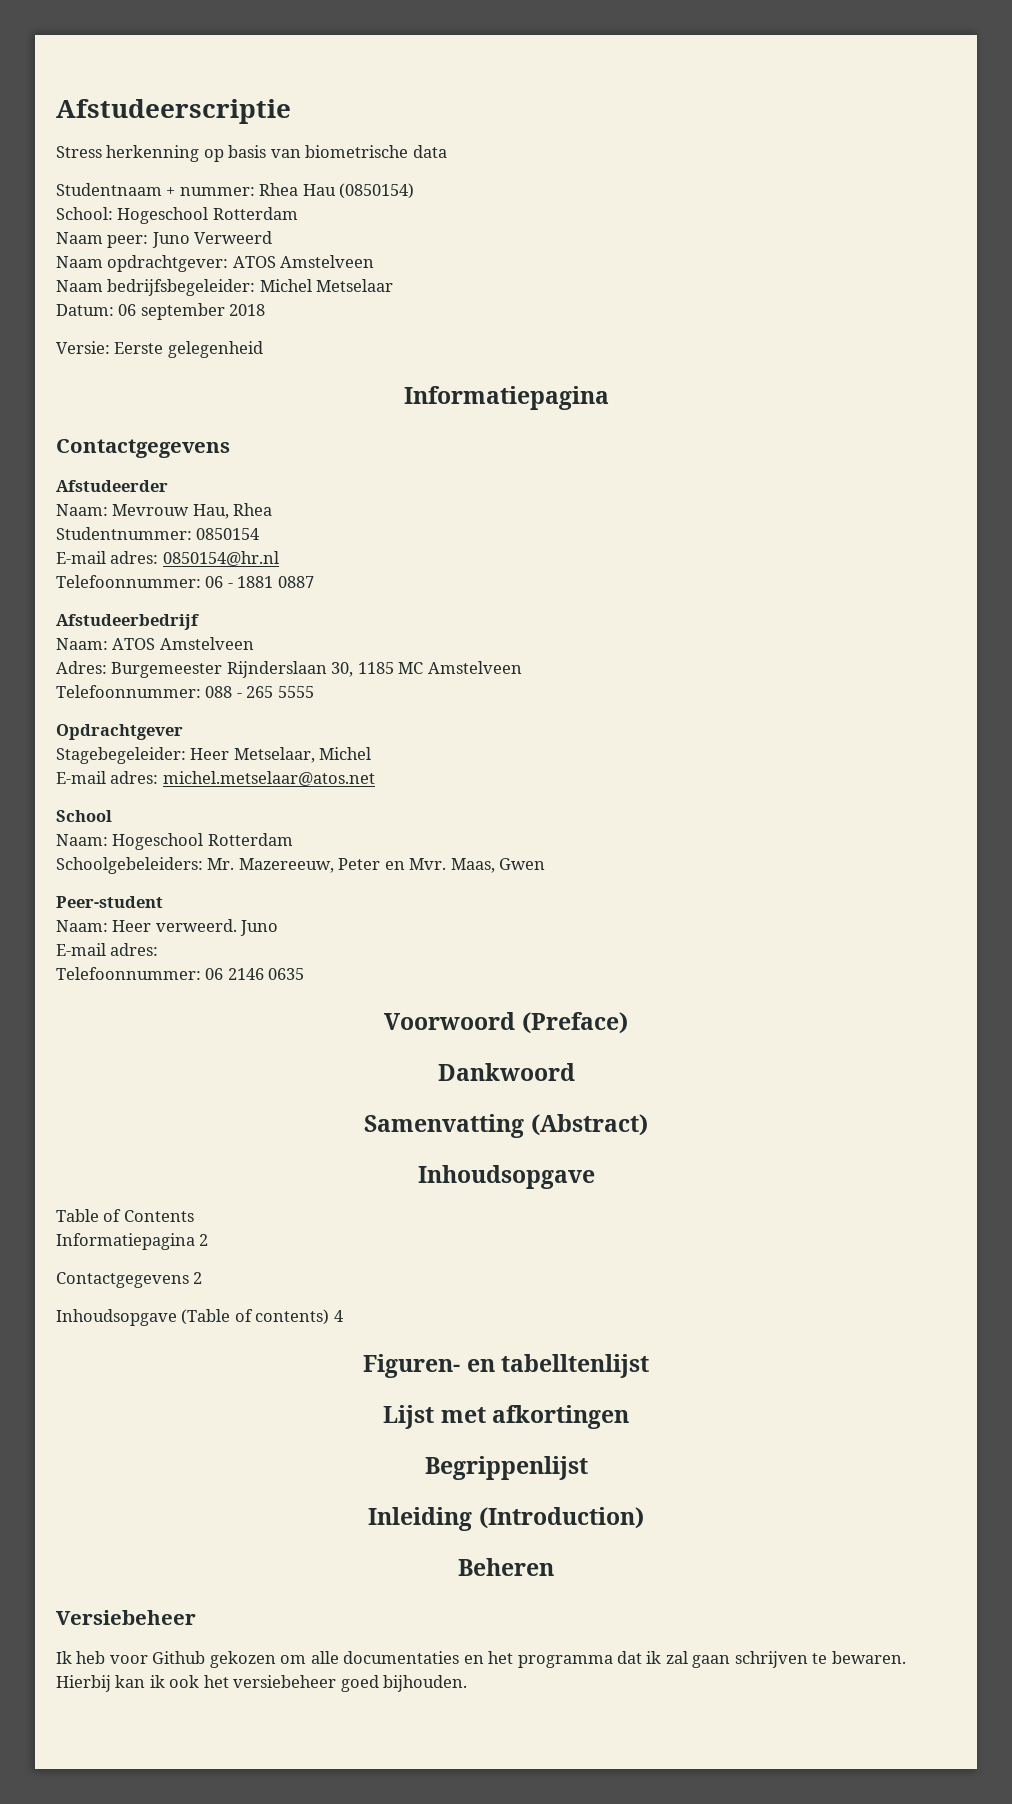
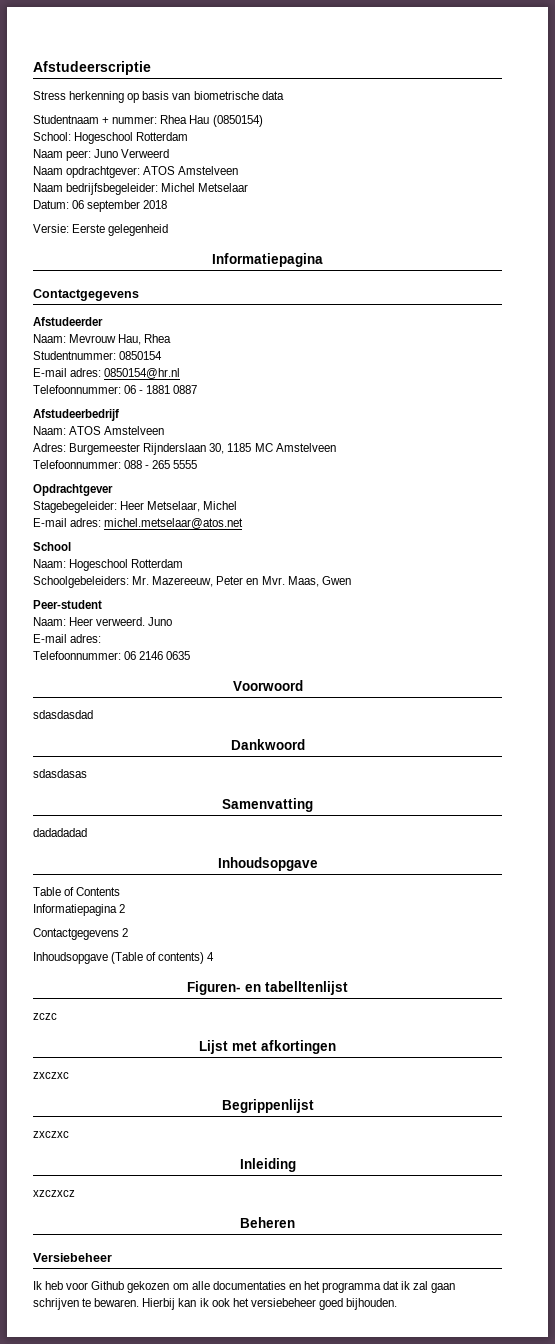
[521,1012,628,1034] (Preface) -> [33,710,93,719] // sdasdasdad
(575, 1072) none -> [33,769,87,778] // sdasdasas
[530,1114,648,1136] (Abstract) -> [33,828,87,837] // dadadadad
(649, 1366) none -> [33,1013,57,1020] // zczc
(629, 1417) none -> [33,1072,69,1079] // zxczxc
(588, 1468) none -> [33,1131,69,1138] // zxczxc
[478,1507,644,1529] (Introduction) -> [33,1190,75,1197] // xzczxcz

